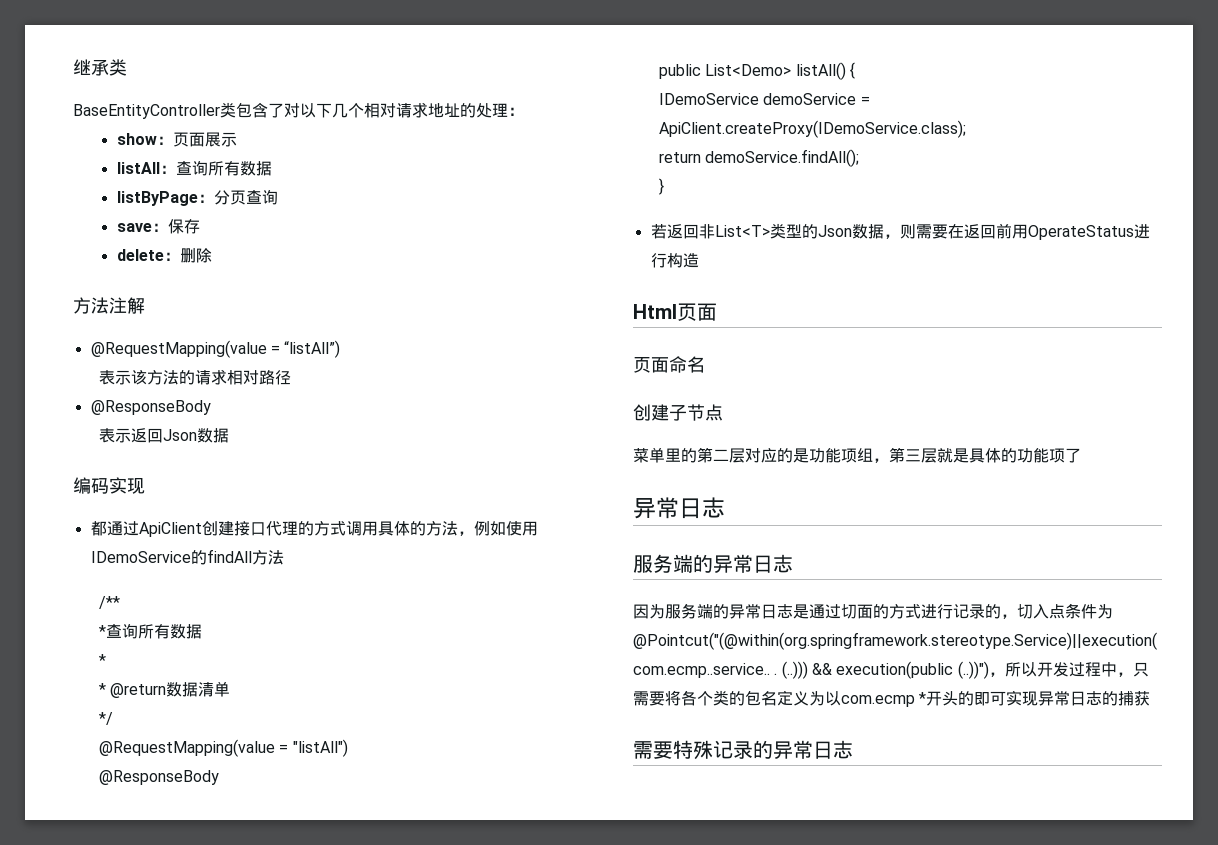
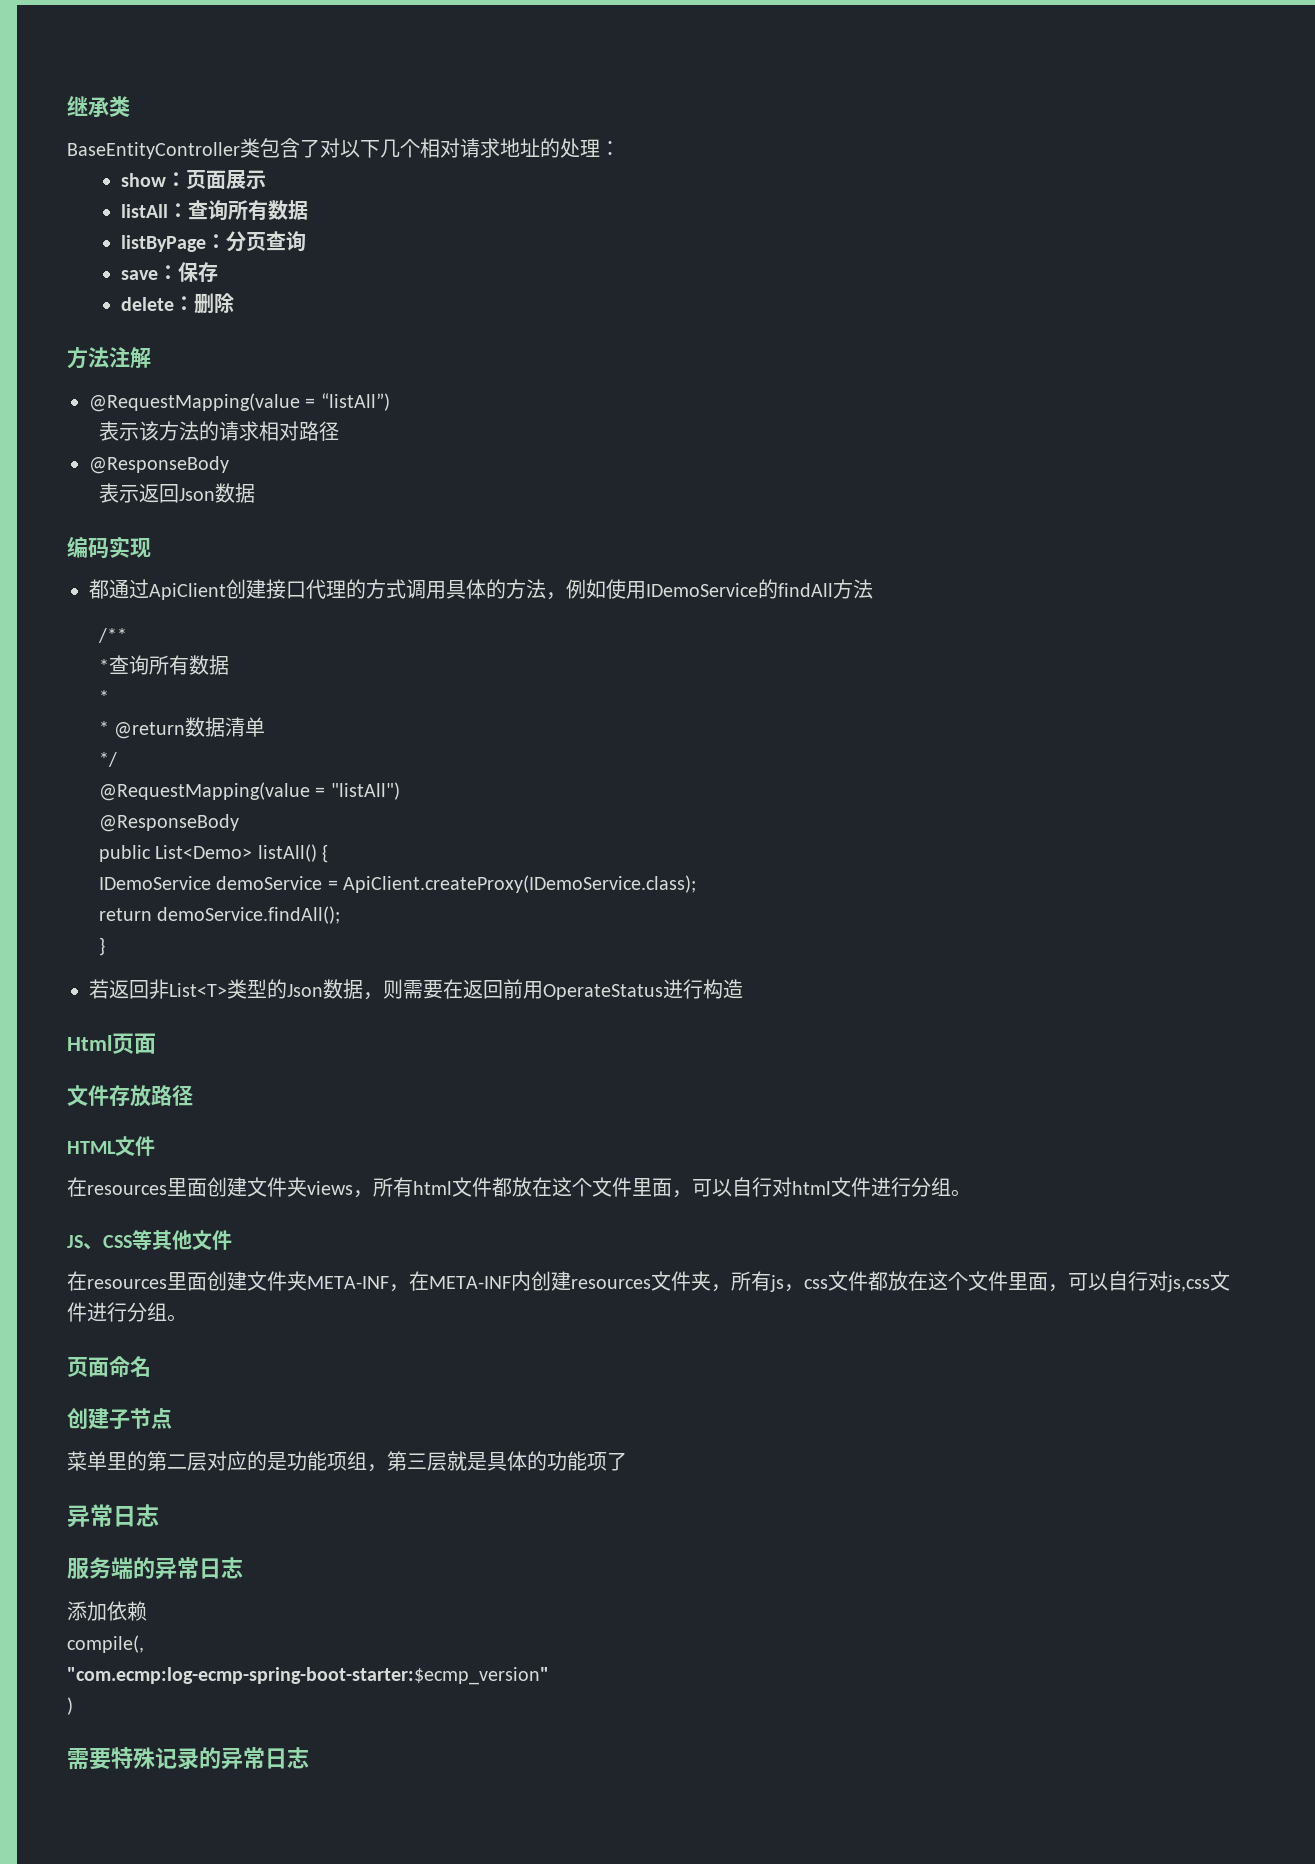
(717, 312) none -> [67,1085,193,1107] [67,1136,155,1156] [67,1177,971,1198] [67,1230,232,1250] [67,1271,1230,1292] [67,1302,187,1322] // 文件存放路径 // HTML文件 // 在resources里面创建文件夹views，所有html文件都放在这个文件里面，可以自行对html文件进行分组。 // JS、CSS等其他文件 // 在resources里面创建文件夹META-INF，在META-INF内创建resources文件夹，所有js，css文件都放在这个文件里面，可以自行对js,css文件进行分组。
[633,603,1113,619] [633,632,1157,650] [633,661,1149,679] [633,690,1151,707] 因为服务端的异常日志是通过切面的方式进行记录的，切入点条件为@Pointcut("(@within(org.springframework.stereotype.Service)||execution( com.ecmp..service.. . (..))) && execution(public (..))")，所以开发过程中，只需要将各个类的包名定义为以com.ecmp *开头的即可实现异常日志的捕获 -> [67,1601,147,1621] [67,1635,144,1653] [67,1667,549,1685] [67,1697,73,1715] 添加依赖 // compile(, // "com.ecmp:log-ecmp-spring-boot-starter:$ecmp_version" // )

